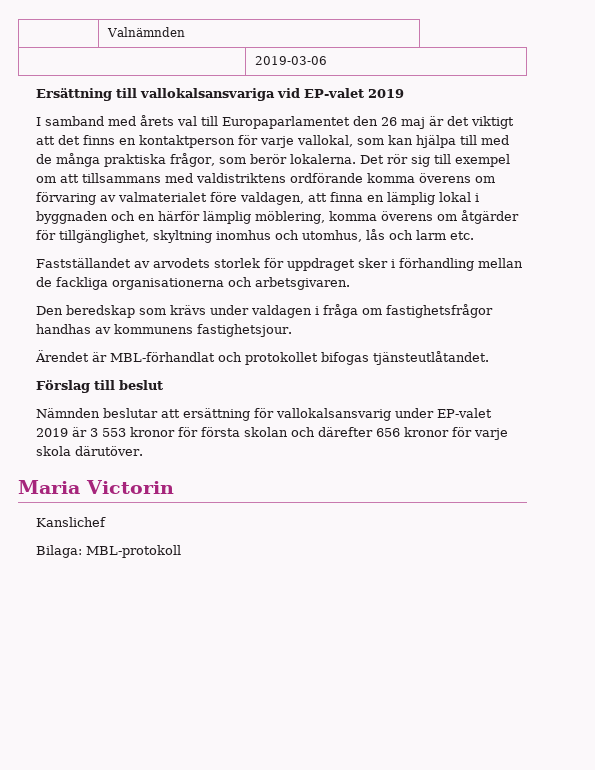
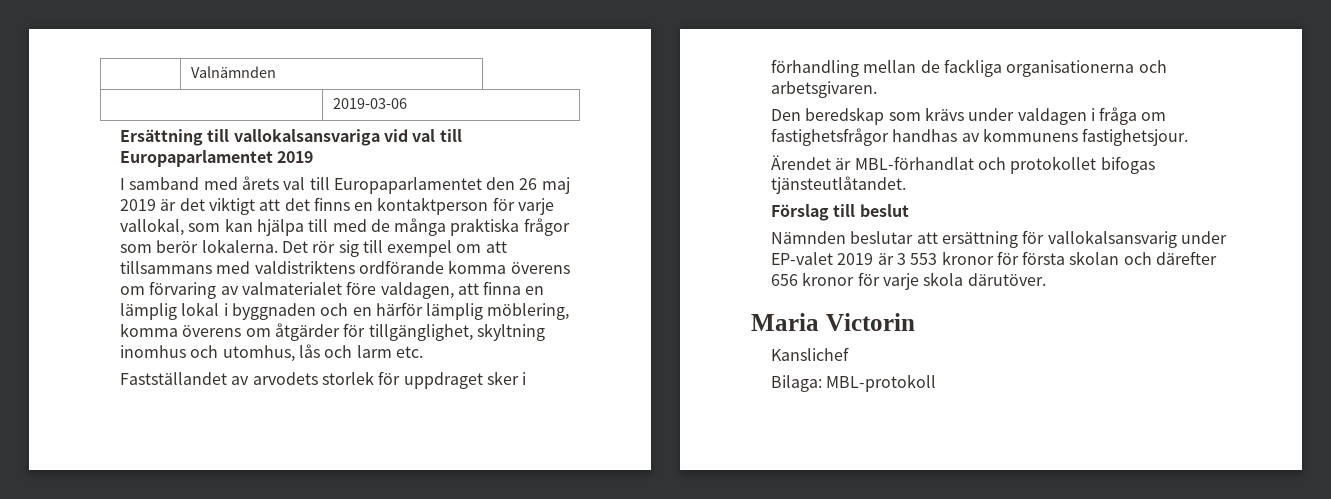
[304,88,365,98] EP-valet -> [412,129,462,142] [119,150,273,167] val till Europaparlamentet
(426, 123) none -> [119,199,156,211] 2019
[170,153,216,167] frågor, -> [523,218,570,236] frågor

